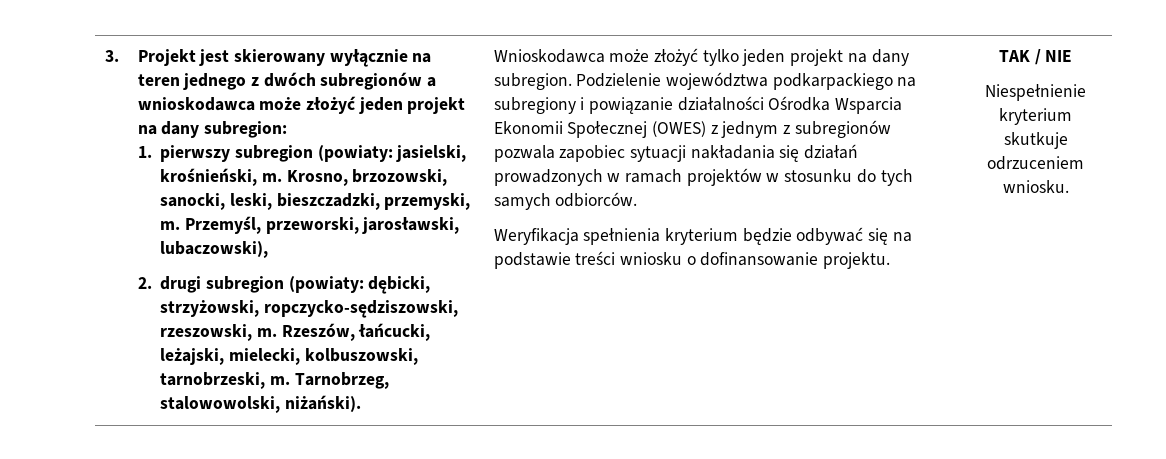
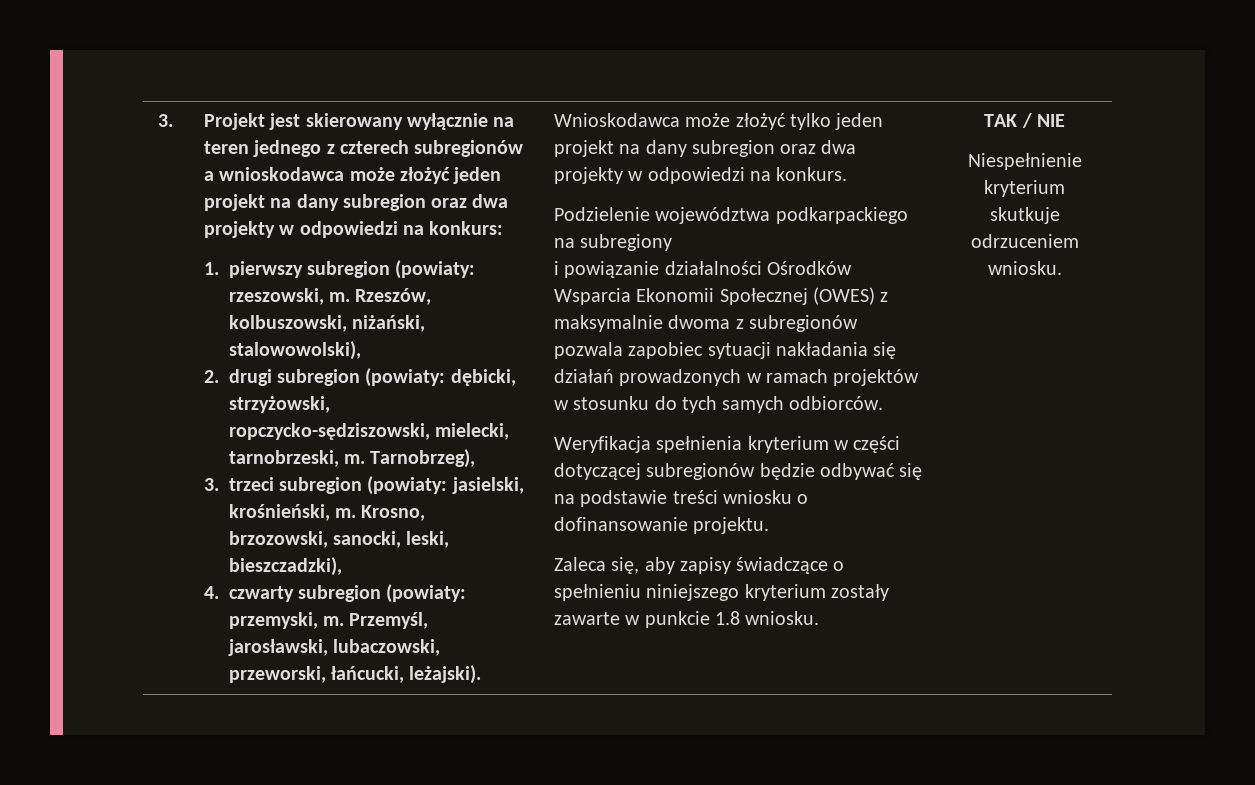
[263,72,316,87] dwóch -> [339,140,409,154] czterech
[203,121,287,138] [137,145,231,162] subregion: // 1. pierwszy -> [342,194,509,211] [204,221,504,238] [204,260,476,279] [228,288,432,305] [228,315,426,332] [228,341,361,360] [204,368,516,387] [228,396,330,413] [228,423,510,440] [228,449,476,468] [204,477,274,491] subregion oraz dwa projekty w odpowiedzi na konkurs: // 1. pierwszy subregion (powiaty: rzeszowski, m. Rzeszów, kolbuszowski, niżański, stalowowolski), // 2. drugi subregion (powiaty: dębicki, strzyżowski, ropczycko-sędziszowski, mielecki, tarnobrzeski, m. Tarnobrzeg), // 3. trzeci
[276,193,471,210] [160,216,460,234] [160,241,269,258] [137,276,431,294] [160,300,458,318] [160,323,431,341] [160,348,418,365] [160,372,389,389] [160,395,361,413] bieszczadzki, przemyski, m. Przemyśl, przeworski, jarosławski, lubaczowski), // 2. drugi subregion (powiaty: dębicki, strzyżowski, ropczycko-sędziszowski, rzeszowski, m. Rzeszów, łańcucki, leżajski, mielecki, kolbuszowski, tarnobrzeski, m. Tarnobrzeg, stalowowolski, niżański). -> [228,557,342,576] [204,584,467,603] [228,612,429,629] [227,639,441,656] [228,665,482,684] bieszczadzki), // 4. czwarty subregion (powiaty: przemyski, m. Przemyśl, jarosławski, lubaczowski, przeworski, łańcucki, leżajski).
[493,73,572,90] subregion. -> [691,140,857,157] [554,167,848,184] subregion oraz dwa projekty w odpowiedzi na konkurs. //
(576, 105) none -> (673, 242) //
[768,96,831,111] Ośrodka -> [766,261,852,275] Ośrodków
[721,121,779,138] jednym -> [554,315,731,332] maksymalnie dwoma
(738, 236) none -> [833,436,901,453] [554,463,756,480] w części dotyczącej subregionów
(891, 260) none -> [554,557,845,574] [554,584,889,601] [554,611,820,628] // Zaleca się, aby zapisy świadczące o spełnieniu niniejszego kryterium zostały zawarte w punkcie 1.8 wniosku.

